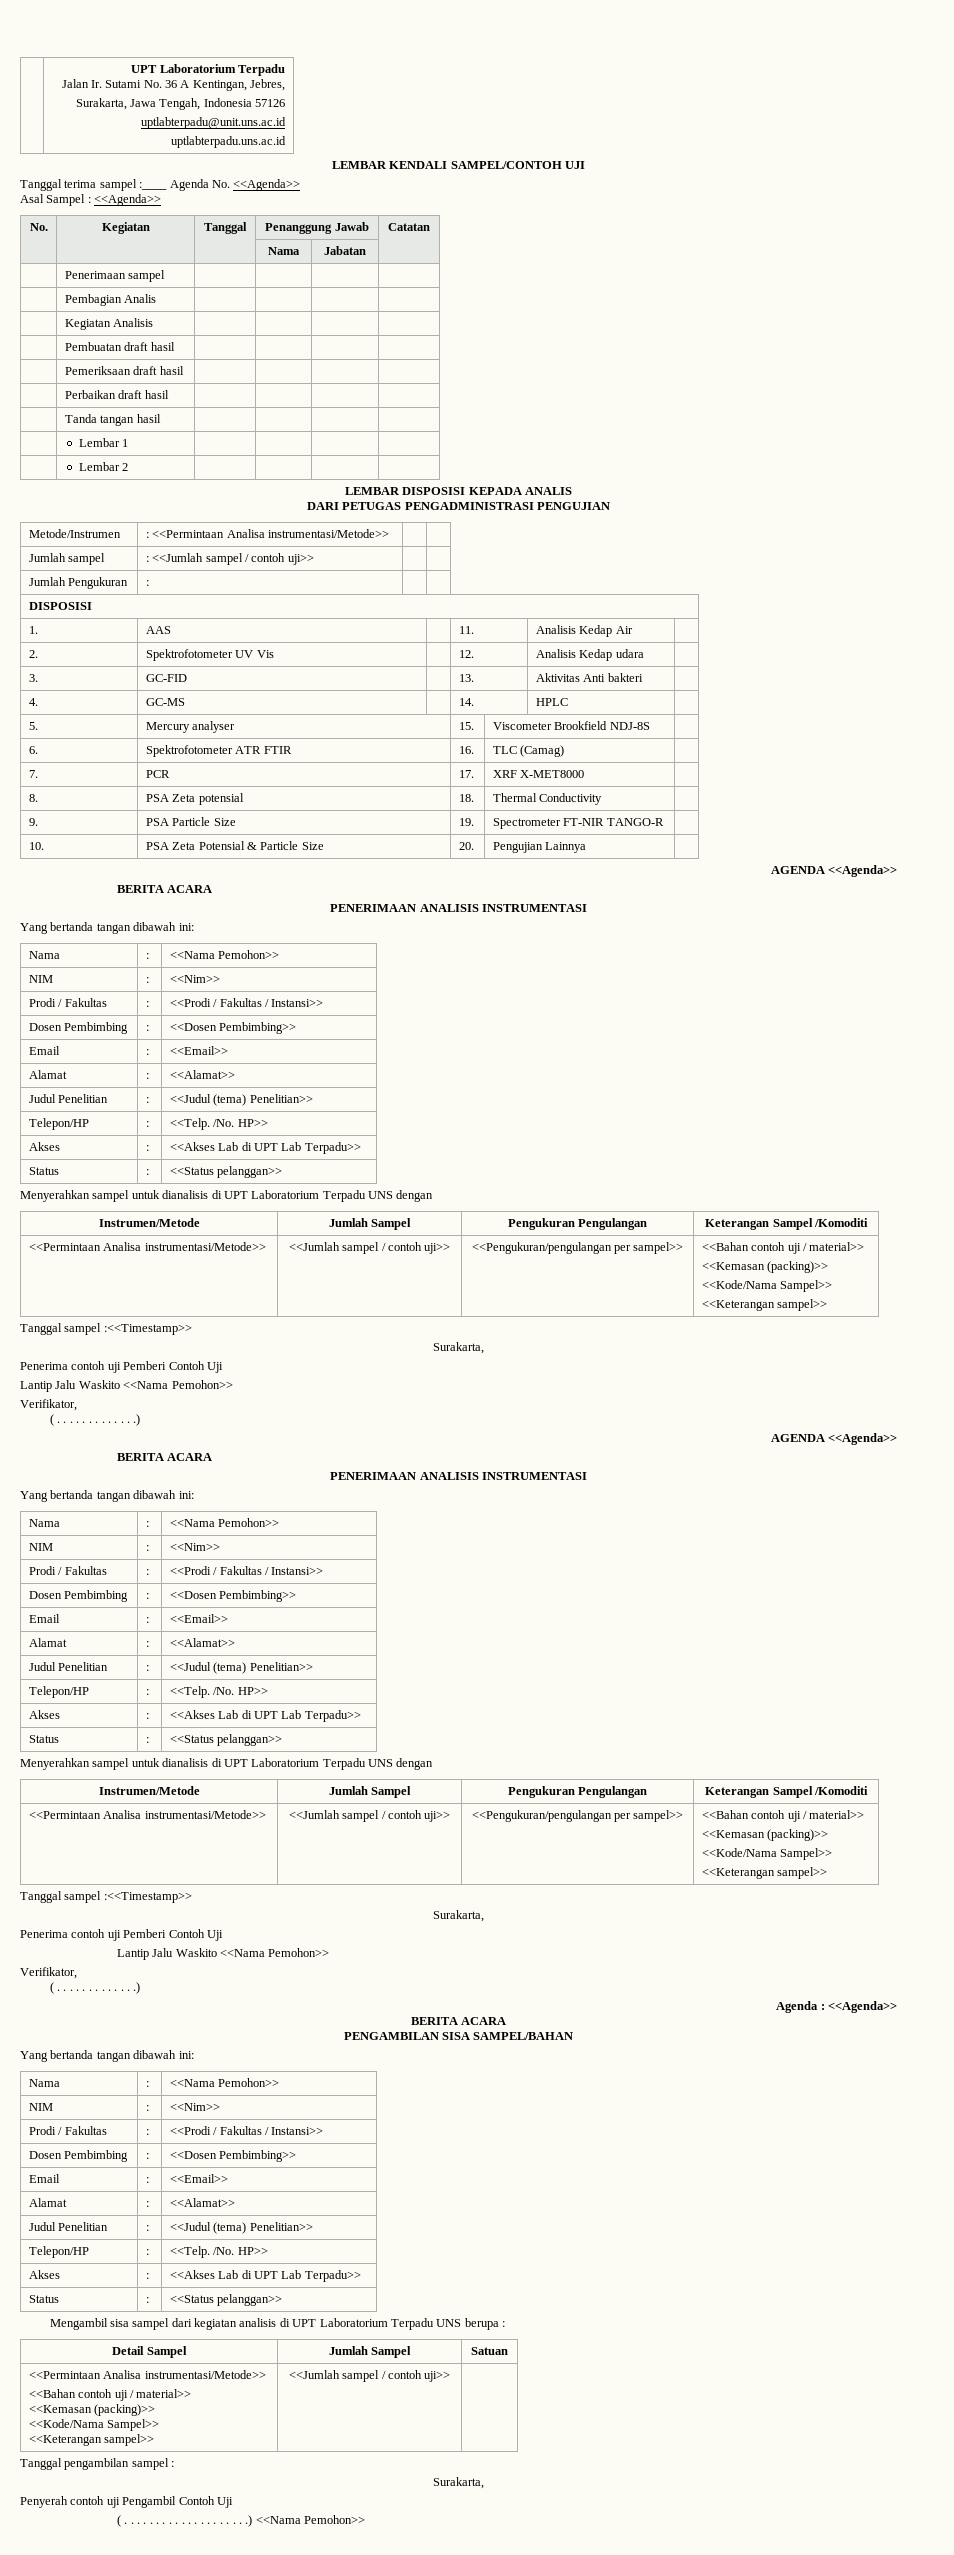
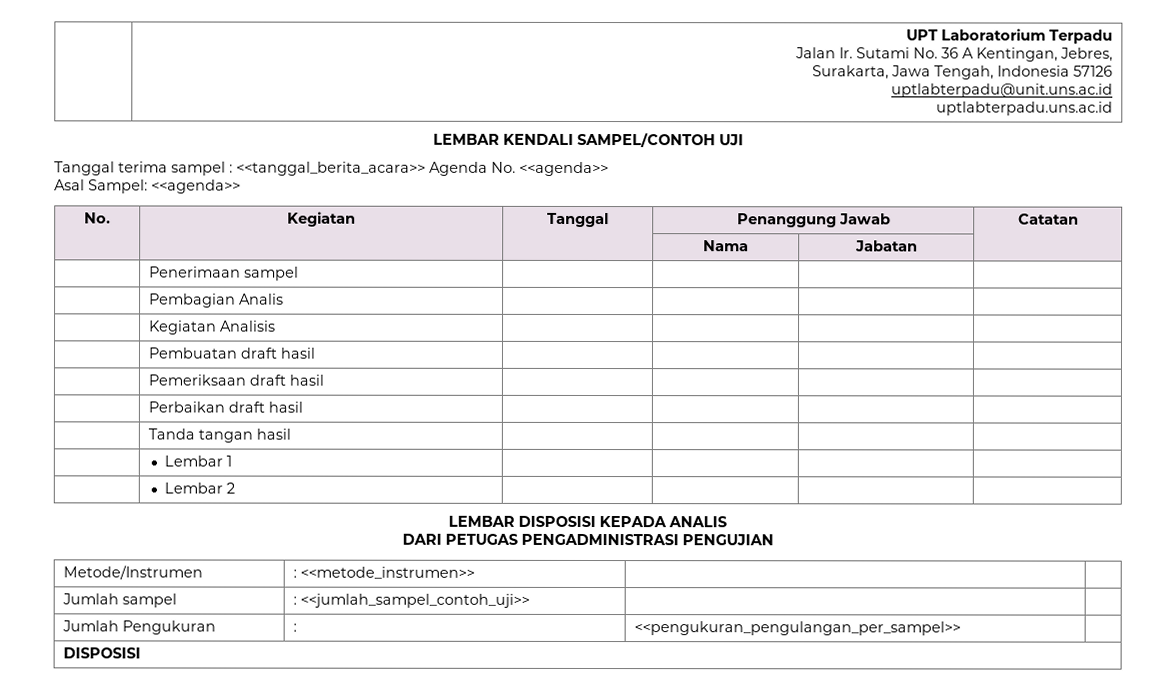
[139,182,168,190] :____ -> [229,161,426,176] : <<tanggal_berita_acara>>
[233,179,301,191] <<Agenda>> -> [519,161,609,177] <<agenda>>
[46,194,162,206] Sampel : <<Agenda>> -> [88,179,241,194] Sampel: <<agenda>>
[152,529,389,538] <<Permintaan Analisa instrumentasi/Metode>> -> [299,566,475,579] <<metode_instrumen>>
[152,553,314,565] <<Jumlah sampel / contoh uji>> -> [299,593,530,608] <<jumlah_sampel_contoh_uji>>
[28,602,92,610] [28,626,38,634] [145,626,171,634] [458,626,474,634] [535,625,633,637] [28,650,38,658] [145,649,274,661] [458,650,474,658] [535,649,644,661] [28,674,38,682] [145,674,187,682] [458,674,474,682] [535,673,643,682] [28,698,38,706] [145,698,185,706] [458,698,474,706] [535,698,568,706] [28,722,38,730] [145,721,236,733] [458,722,474,730] [492,721,650,730] [28,746,38,754] [145,745,292,757] [458,746,474,754] [492,745,565,757] [28,770,38,778] [145,770,170,778] [458,770,474,778] [492,770,585,778] [28,794,38,802] [145,793,244,805] [458,794,474,802] [492,793,603,805] [28,818,38,826] [145,817,236,826] [458,818,474,826] [492,818,664,829] [28,842,44,850] [145,841,324,850] [458,842,474,850] [492,842,587,853] [770,865,897,877] [116,885,213,893] [330,904,587,912] [20,922,194,934] [28,951,60,959] [145,953,149,959] [169,950,280,959] [28,975,53,983] [145,977,149,983] [169,975,220,983] [28,998,107,1007] [145,1001,149,1007] [169,998,324,1007] [28,1022,129,1034] [145,1025,149,1031] [169,1022,297,1034] [28,1046,60,1055] [145,1049,149,1055] [169,1046,228,1055] [28,1070,67,1079] [145,1073,149,1079] [169,1070,235,1079] [28,1094,109,1103] [145,1097,149,1103] [169,1094,313,1106] [28,1118,89,1130] [145,1121,149,1127] [169,1118,268,1130] [28,1142,60,1151] [145,1145,149,1151] [169,1142,361,1154] [28,1167,59,1175] [145,1169,149,1175] [169,1166,283,1178] [20,1190,434,1202] [98,1218,200,1227] [328,1218,412,1230] [507,1218,648,1230] [705,1218,868,1230] [28,1242,266,1251] [288,1242,451,1254] [471,1242,684,1254] [701,1242,865,1254] [701,1261,829,1273] [701,1280,833,1292] [701,1299,828,1311] [20,1323,192,1335] [433,1342,484,1354] [20,1361,223,1373] [20,1380,233,1392] [20,1399,77,1411] [49,1414,141,1426] [770,1433,897,1445] [116,1453,213,1461] [330,1472,587,1480] [20,1490,194,1502] [28,1519,60,1527] [145,1521,149,1527] [169,1518,280,1527] [28,1543,53,1551] [145,1545,149,1551] [169,1543,220,1551] [28,1566,107,1575] [145,1569,149,1575] [169,1566,324,1575] [28,1590,129,1602] [145,1593,149,1599] [169,1590,297,1602] [28,1614,60,1623] [145,1617,149,1623] [169,1614,228,1623] [28,1638,67,1647] [145,1641,149,1647] [169,1638,235,1647] [28,1662,109,1671] [145,1665,149,1671] [169,1662,313,1674] [28,1686,89,1698] [145,1689,149,1695] [169,1686,268,1698] [28,1710,60,1719] [145,1713,149,1719] [169,1710,361,1722] [28,1735,59,1743] [145,1737,149,1743] [169,1734,283,1746] [20,1758,434,1770] [98,1786,200,1795] [328,1786,412,1798] [507,1786,648,1798] [705,1786,868,1798] [28,1810,266,1819] [288,1810,451,1822] [471,1810,684,1822] [701,1810,865,1822] [701,1829,829,1841] [701,1848,833,1860] [701,1867,828,1879] [20,1891,192,1903] [433,1910,484,1922] [20,1929,223,1941] [116,1948,330,1960] [20,1967,77,1979] [49,1982,141,1994] [776,2001,897,2013] [410,2017,507,2025] [343,2032,574,2040] [20,2050,194,2062] [28,2079,60,2087] [145,2081,149,2087] [169,2078,280,2087] [28,2103,53,2111] [145,2105,149,2111] [169,2103,220,2111] [28,2126,107,2135] [145,2129,149,2135] [169,2126,324,2135] [28,2150,129,2162] [145,2153,149,2159] [169,2150,297,2162] [28,2174,60,2183] [145,2177,149,2183] [169,2174,228,2183] [28,2198,67,2207] [145,2201,149,2207] [169,2198,235,2207] [28,2222,109,2231] [145,2225,149,2231] [169,2222,313,2234] [28,2246,89,2258] [145,2249,149,2255] [169,2246,268,2258] [28,2270,60,2279] [145,2273,149,2279] [169,2270,361,2282] [28,2295,59,2303] [145,2297,149,2303] [169,2294,283,2306] [49,2318,506,2330] [112,2346,187,2358] [328,2346,412,2358] [471,2347,508,2355] [28,2370,266,2379] [28,2389,192,2401] [28,2404,156,2416] [28,2419,160,2431] [28,2434,155,2446] [288,2370,451,2382] [20,2458,175,2470] [433,2477,484,2489] [20,2496,233,2508] [116,2515,366,2527] | // DISPOSISI // 1. | AAS | | 11. | Analisis Kedap Air | // 2. | Spektrofotometer UV Vis | | 12. | Analisis Kedap udara | // 3. | GC-FID | | 13. | Aktivitas Anti bakteri | // 4. | GC-MS | | 14. | HPLC | // 5. | Mercury analyser | 15. | Viscometer Brookfield NDJ-8S | // 6. | Spektrofotometer ATR FTIR | 16. | TLC (Camag) | // 7. | PCR | 17. | XRF X-MET8000 | // 8. | PSA Zeta potensial | 18. | Thermal Conductivity | // 9. | PSA Particle Size | 19. | Spectrometer FT-NIR TANGO-R | // 10. | PSA Zeta Potensial & Particle Size | 20. | Pengujian Lainnya | // AGENDA <<Agenda>> // BERITA ACARA // PENERIMAAN ANALISIS INSTRUMENTASI // Yang bertanda tangan dibawah ini: // Nama | : | <<Nama Pemohon>> // NIM | : | <<Nim>> // Prodi / Fakultas | : | <<Prodi / Fakultas / Instansi>> // Dosen Pembimbing | : | <<Dosen Pembimbing>> // Email | : | <<Email>> // Alamat | : | <<Alamat>> // Judul Penelitian | : | <<Judul (tema) Penelitian>> // Telepon/HP | : | <<Telp. /No. HP>> // Akses | : | <<Akses Lab di UPT Lab Terpadu>> // Status | : | <<Status pelanggan>> // Menyerahkan sampel untuk dianalisis di UPT Laboratorium Terpadu UNS dengan // Instrumen/Metode | Jumlah Sampel | Pengukuran Pengulangan | Keterangan Sampel /Komoditi // <<Permintaan Analisa instrumentasi/Metode>> | <<Jumlah sampel / contoh uji>> | <<Pengukuran/pengulangan per sampel>> | <<Bahan contoh uji / material>> // <<Kemasan (packing)>> // <<Kode/Nama Sampel>> // <<Keterangan sampel>> // Tanggal sampel :<<Timestamp>> // Surakarta, // Penerima contoh uji Pemberi Contoh Uji // Lantip Jalu Waskito <<Nama Pemohon>> // Verifikator, // ( . . . . . . . . . . . . .) // AGENDA <<Agenda>> // BERITA ACARA // PENERIMAAN ANALISIS INSTRUMENTASI // Yang bertanda tangan dibawah ini: // Nama | : | <<Nama Pemohon>> // NIM | : | <<Nim>> // Prodi / Fakultas | : | <<Prodi / Fakultas / Instansi>> // Dosen Pembimbing | : | <<Dosen Pembimbing>> // Email | : | <<Email>> // Alamat | : | <<Alamat>> // Judul Penelitian | : | <<Judul (tema) Penelitian>> // Telepon/HP | : | <<Telp. /No. HP>> // Akses | : | <<Akses Lab di UPT Lab Terpadu>> // Status | : | <<Status pelanggan>> // Menyerahkan sampel untuk dianalisis di UPT Laboratorium Terpadu UNS dengan // Instrumen/Metode | Jumlah Sampel | Pengukuran Pengulangan | Keterangan Sampel /Komoditi // <<Permintaan Analisa instrumentasi/Metode>> | <<Jumlah sampel / contoh uji>> | <<Pengukuran/pengulangan per sampel>> | <<Bahan contoh uji / material>> // <<Kemasan (packing)>> // <<Kode/Nama Sampel>> // <<Keterangan sampel>> // Tanggal sampel :<<Timestamp>> // Surakarta, // Penerima contoh uji Pemberi Contoh Uji // Lantip Jalu Waskito <<Nama Pemohon>> // Verifikator, // ( . . . . . . . . . . . . .) // Agenda : <<Agenda>> // BERITA ACARA // PENGAMBILAN SISA SAMPEL/BAHAN // Yang bertanda tangan dibawah ini: // Nama | : | <<Nama Pemohon>> // NIM | : | <<Nim>> // Prodi / Fakultas | : | <<Prodi / Fakultas / Instansi>> // Dosen Pembimbing | : | <<Dosen Pembimbing>> // Email | : | <<Email>> // Alamat | : | <<Alamat>> // Judul Penelitian | : | <<Judul (tema) Penelitian>> // Telepon/HP | : | <<Telp. /No. HP>> // Akses | : | <<Akses Lab di UPT Lab Terpadu>> // Status | : | <<Status pelanggan>> // Mengambil sisa sampel dari kegiatan analisis di UPT Laboratorium Terpadu UNS berupa : // Detail Sampel | Jumlah Sampel | Satuan // <<Permintaan Analisa instrumentasi/Metode>> // <<Bahan contoh uji / material>> // <<Kemasan (packing)>> // <<Kode/Nama Sampel>> // <<Keterangan sampel>> | <<Jumlah sampel / contoh uji>> | // Tanggal pengambilan sampel : // Surakarta, // Penyerah contoh uji Pengambil Contoh Uji // ( . . . . . . . . . . . . . . . . . . . .) <<Nama Pemohon>> -> [633,621,961,636] [62,647,141,659] <<pengukuran_pengulangan_per_sampel>> | // DISPOSISI

